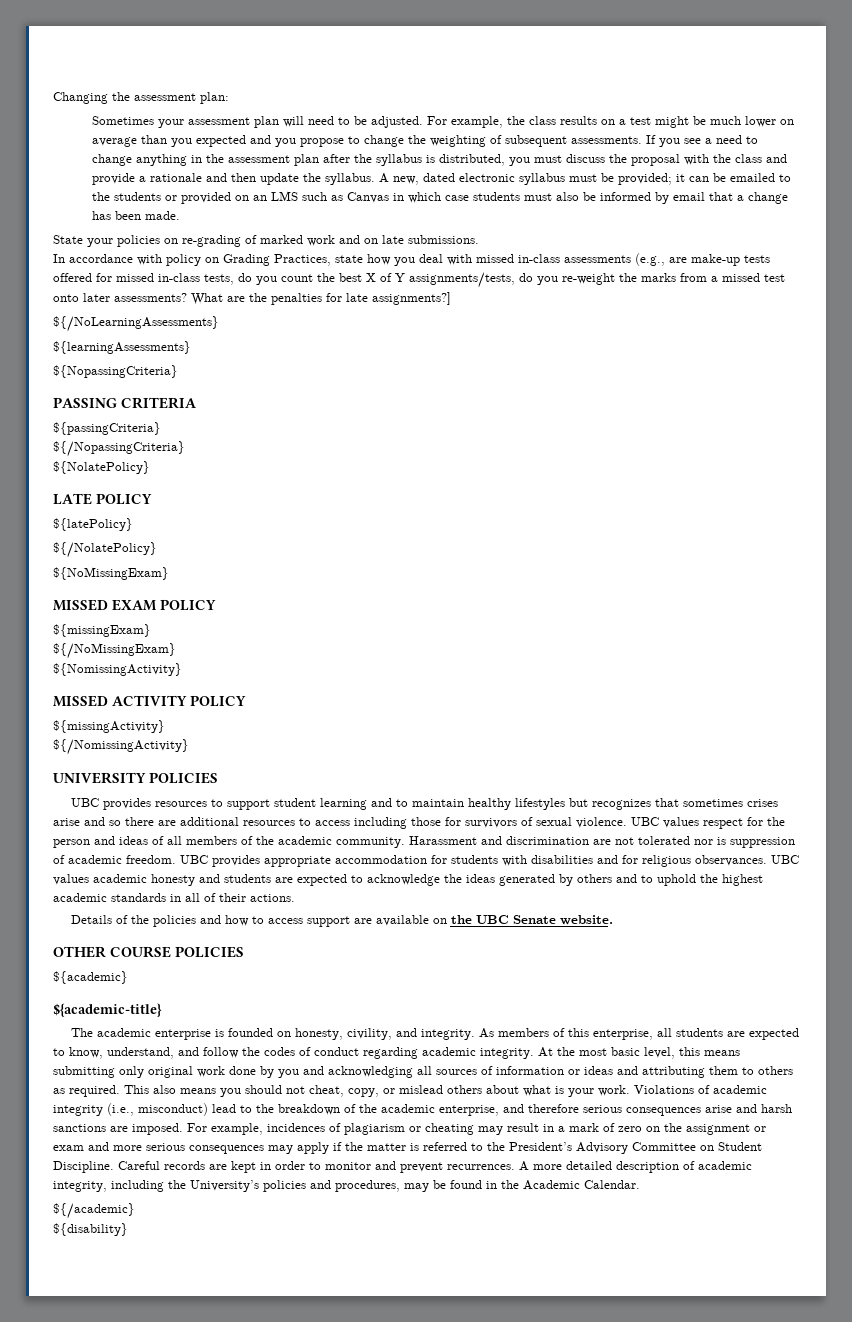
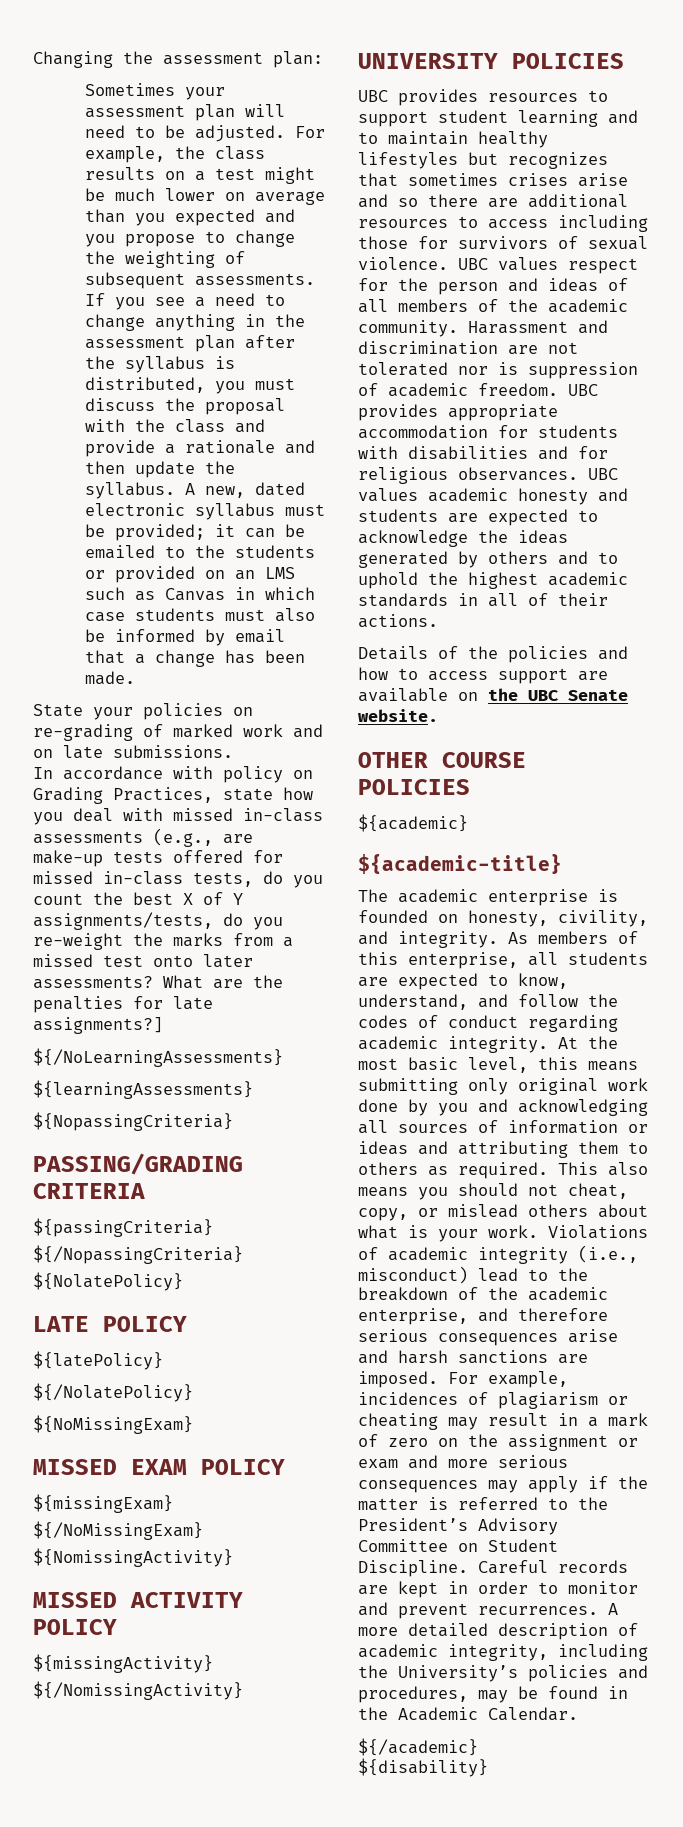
[53,397,117,408] PASSING -> [33,1153,243,1175] PASSING/GRADING

